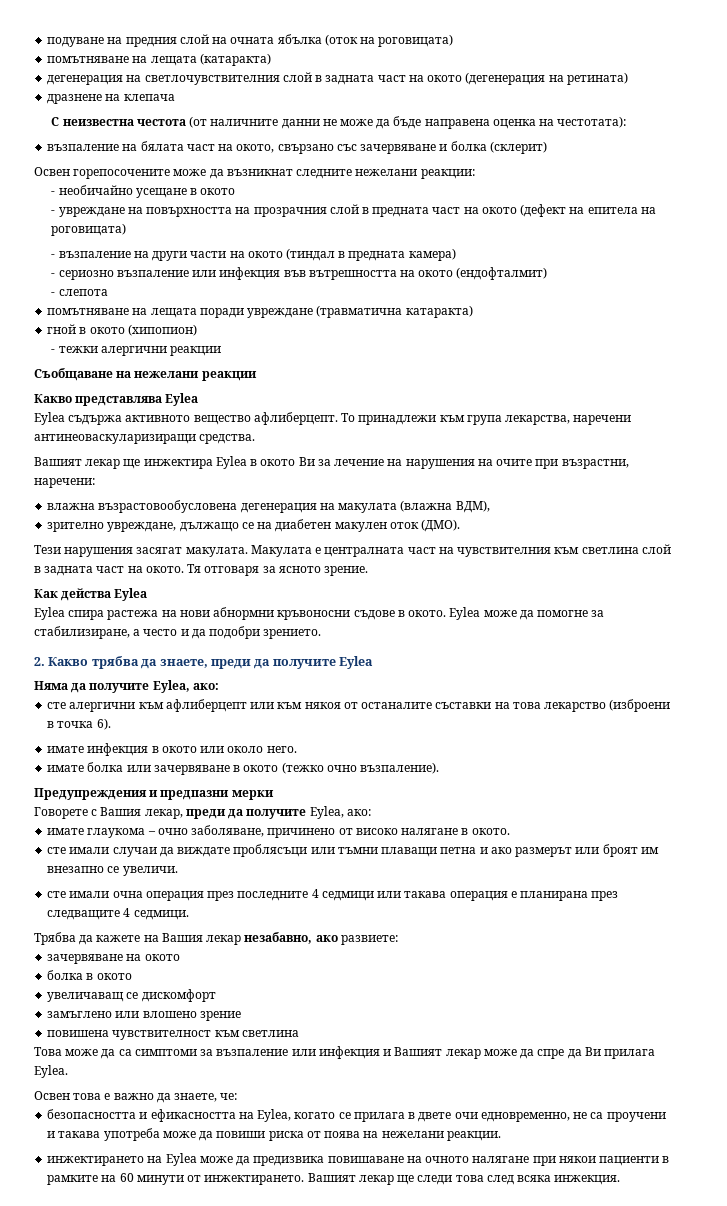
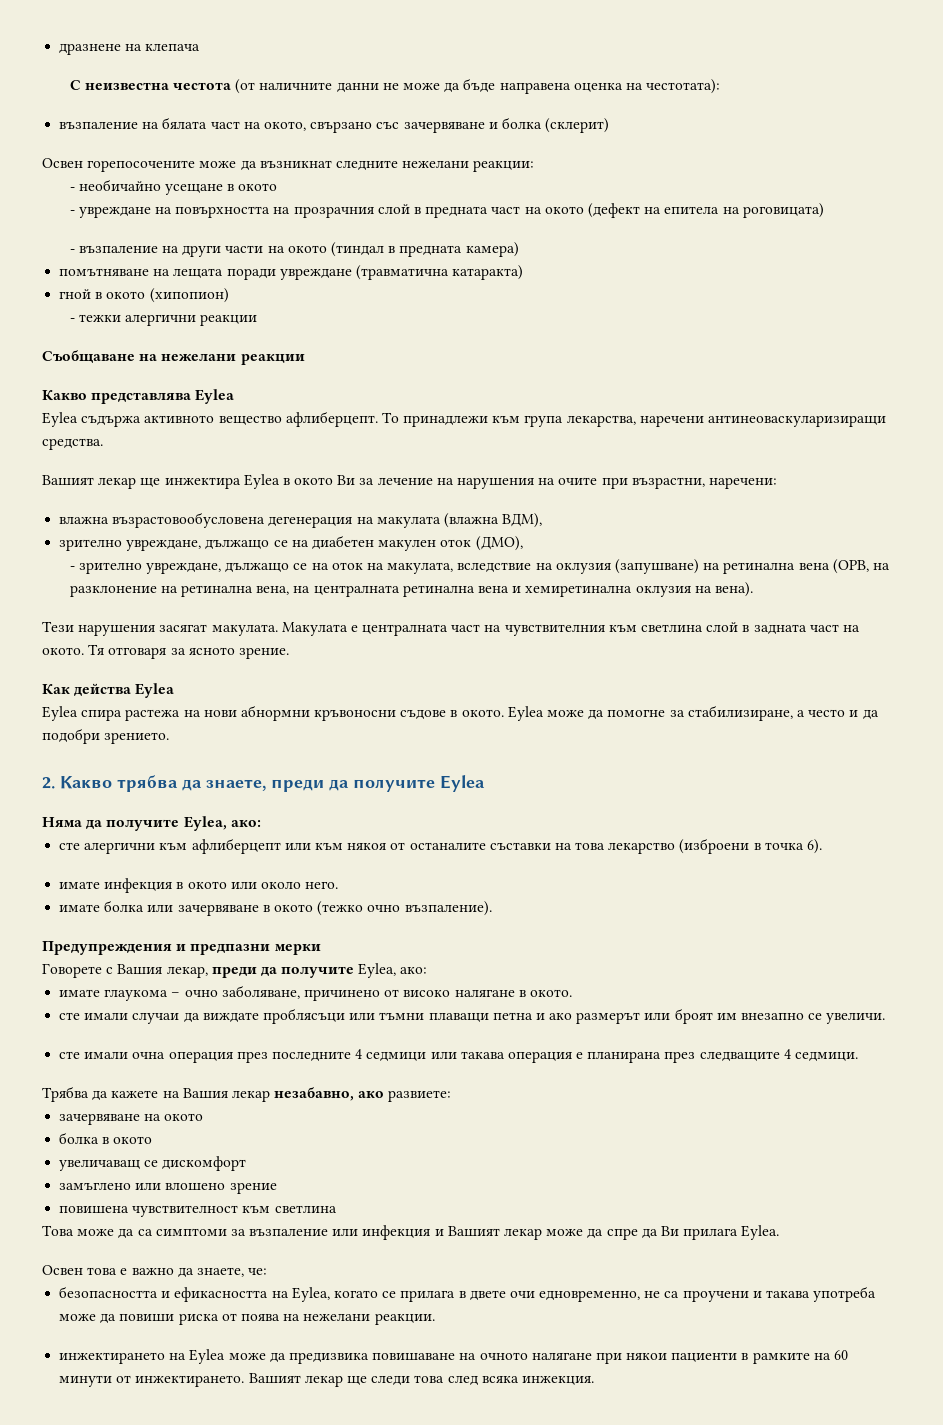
[47,34,454,47] [47,53,271,66] [47,72,628,85] подуване на предния слой на очната ябълка (оток на роговицата) // помътняване на лещата (катаракта) // дегенерация на светлочувствителния слой в задната част на окото (дегенерация на ретината) // -> (59, 49) none
[51,267,548,280] [51,289,108,296] // - сериозно възпаление или инфекция във вътрешността на окото (ендофталмит) // - слепота -> (519, 249) none
[421,519,461,532] (ДМО). -> [475,536,523,551] [69,559,890,574] [69,582,753,597] (ДМО), // - зрително увреждане, дължащо се на оток на макулата, вследствие на оклузия (запушване) на ретинална вена (ОРВ, на разклонение на ретинална вена, на централната ретинална вена и хемиретинална оклузия на вена).

